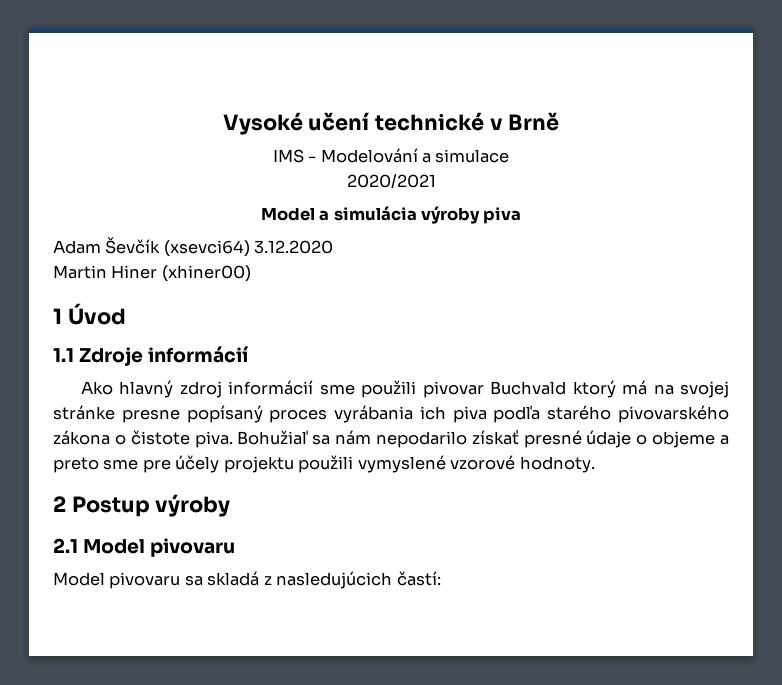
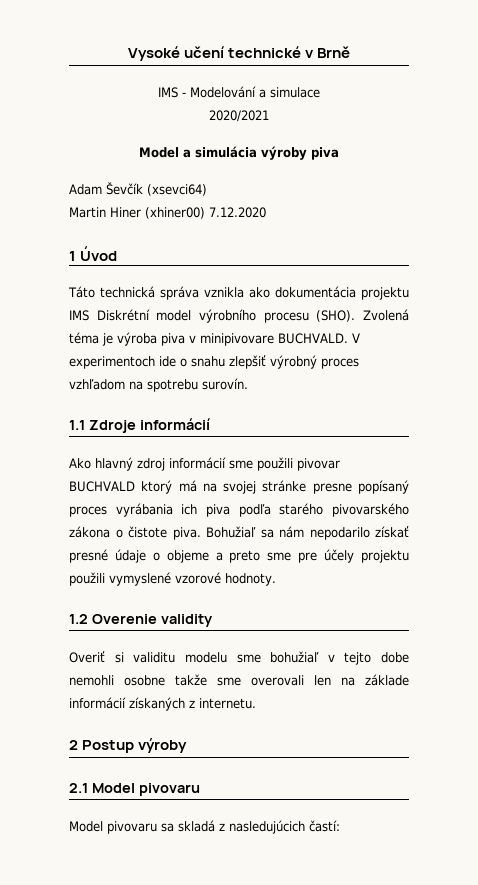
[254,240,334,254] 3.12.2020 -> (207, 190) none
(251, 273) none -> [209,207,266,218] 7.12.2020
(126, 314) none -> [68,286,409,300] [69,309,409,323] [69,332,360,346] [69,355,359,369] [69,378,248,392] // Táto technická správa vznikla ako dokumentácia projektu IMS Diskrétní model výrobního procesu (SHO). Zvolená téma je výroba piva v minipivovare BUCHVALD. V experimentoch ide o snahu zlepšiť výrobný proces vzhľadom na spotrebu surovín.
[489,381,566,395] Buchvald -> [69,481,135,492] BUCHVALD
(595, 464) none -> [69,614,213,627] [69,651,409,665] [69,674,409,686] [69,697,256,711] // 1.2 Overenie validity // Overiť si validitu modelu sme bohužiaľ v tejto dobe nemohli osobne takže sme overovali len na základe informácií získaných z internetu.

